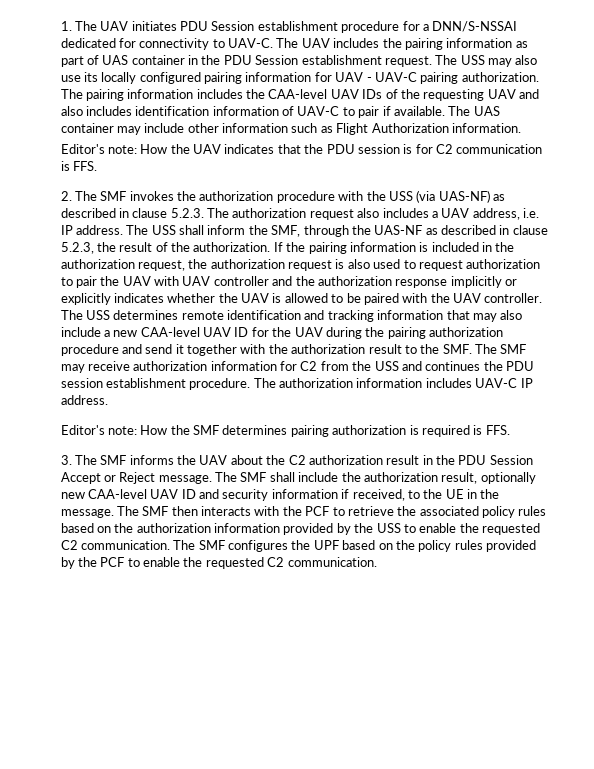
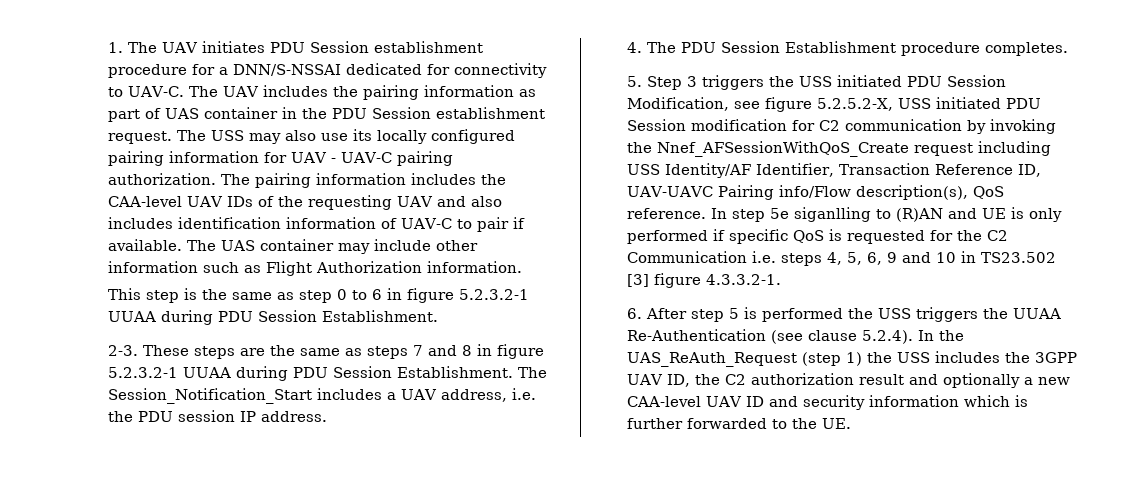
[60,144,543,154] [60,161,97,171] [60,190,506,203] [60,208,380,220] Editor's note: How the UAV indicates that the PDU session is for C2 communication is FFS. // 2. The SMF invokes the authorization procedure with the USS (via UAS-NF) as described in clause 5.2.3. The authorization request also -> [108,288,530,303] [108,310,439,325] [108,344,545,359] [108,366,548,381] [108,388,313,404] This step is the same as step 0 to 6 in figure 5.2.3.2-1 UUAA during PDU Session Establishment. // 2-3. These steps are the same as steps 7 and 8 in figure 5.2.3.2-1 UUAA during PDU Session Establishment. The Session_Notification_Start
[60,225,548,237] [60,242,515,254] [60,259,541,271] [60,276,518,288] [60,293,543,305] [60,310,523,322] [60,327,504,339] [60,344,527,356] [60,361,535,373] [60,378,533,390] [60,395,108,405] [60,425,510,437] [60,455,533,465] [60,472,536,484] IP address. The USS shall inform the SMF, through the UAS-NF as described in clause 5.2.3, the result of the authorization. If the pairing information is included in the authorization request, the authorization request is also used to request authorization to pair the UAV with UAV controller and the authorization response implicitly or explicitly indicates whether the UAV is allowed to be paired with the UAV controller. The USS determines remote identification and tracking information that may also include a new CAA-level UAV ID for the UAV during the pairing authorization procedure and send it together with the authorization result to the SMF. The SMF may receive authorization information for C2 from the USS and continues the PDU session establishment procedure. The authorization information includes UAV-C IP address. // Editor's note: How the SMF determines pairing authorization is required is FFS. // 3. The SMF informs the UAV about the C2 authorization result in the PDU Session Accept or Reject message. The SMF shall include the authorization result, optionally -> [108,410,328,422] [627,41,1069,56] [627,75,1007,90] [627,97,1042,112] [627,119,1057,134] [627,141,1052,157] [627,163,1042,178] [627,185,1005,200] [627,207,1063,222] [627,229,1009,244] [627,251,1057,266] [627,273,782,288] [627,307,1062,322] [627,329,965,344] [627,351,1078,367] [627,373,1034,388] the PDU session IP address. // 4. The PDU Session Establishment procedure completes. // 5. Step 3 triggers the USS initiated PDU Session Modification, see figure 5.2.5.2-X, USS initiated PDU Session modification for C2 communication by invoking the Nnef_AFSessionWithQoS_Create request including USS Identity/AF Identifier, Transaction Reference ID, UAV-UAVC Pairing info/Flow description(s), QoS reference. In step 5e siganlling to (R)AN and UE is only performed if specific QoS is requested for the C2 Communication i.e. steps 4, 5, 6, 9 and 10 in TS23.502 [3] figure 4.3.3.2-1. // 6. After step 5 is performed the USS triggers the UUAA Re-Authentication (see clause 5.2.4). In the UAS_ReAuth_Request (step 1) the USS includes the 3GPP UAV ID, the C2 authorization result and optionally a
[341,489,500,501] [60,506,547,518] [60,523,541,535] [60,540,537,552] [60,557,377,569] if received, to the UE in the message. The SMF then interacts with the PCF to retrieve the associated policy rules based on the authorization information provided by the USS to enable the requested C2 communication. The SMF configures the UPF based on the policy rules provided by the PCF to enable the requested C2 communication. -> [964,395,1029,407] [627,418,852,429] which is further forwarded to the UE.

